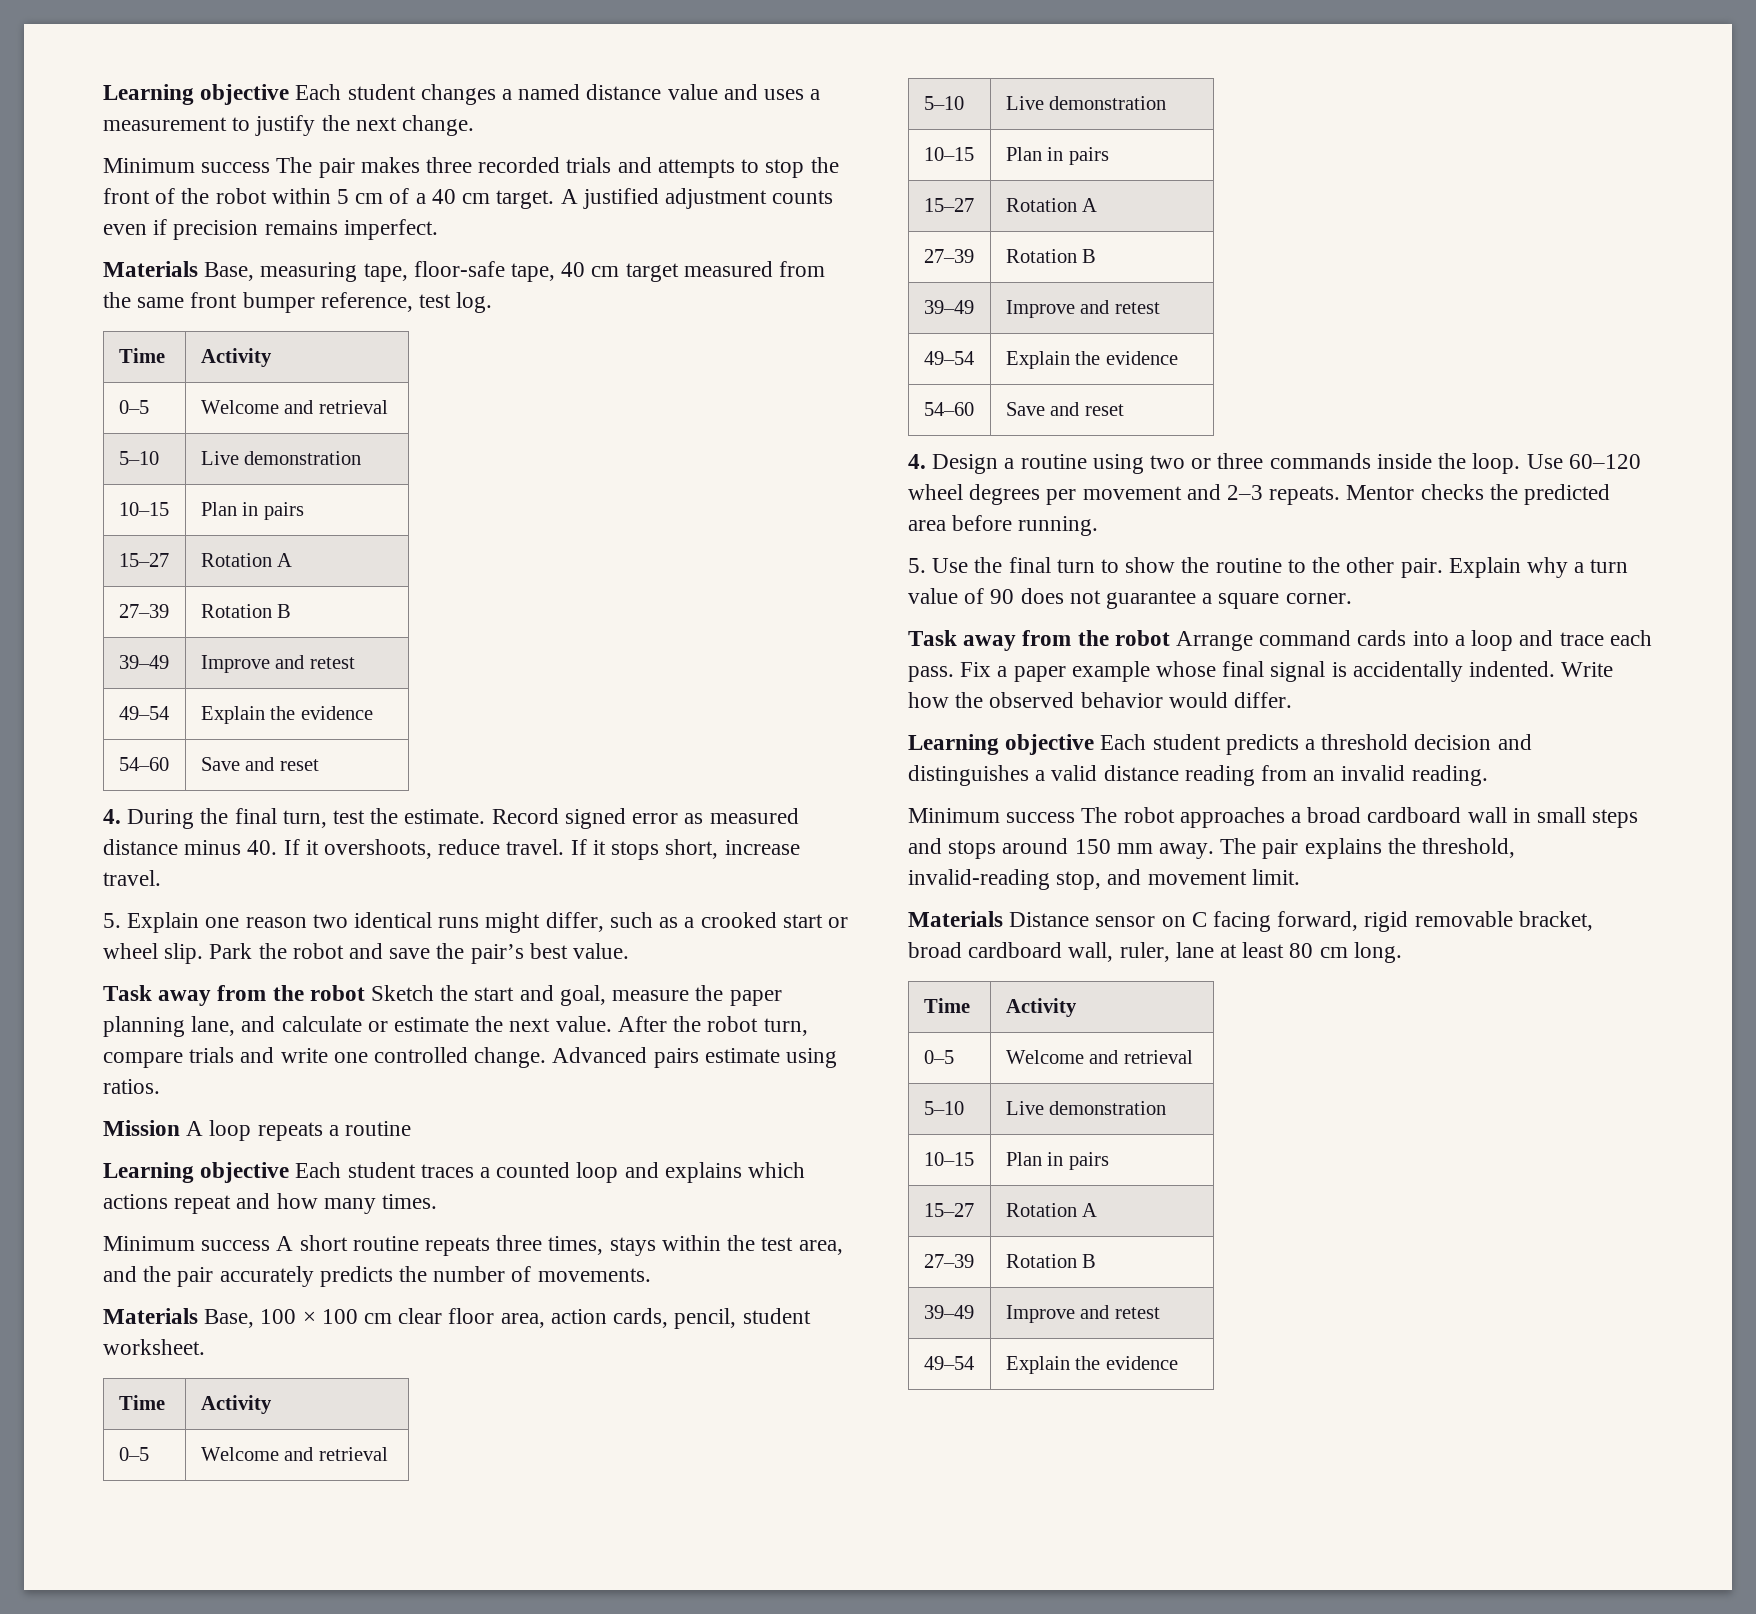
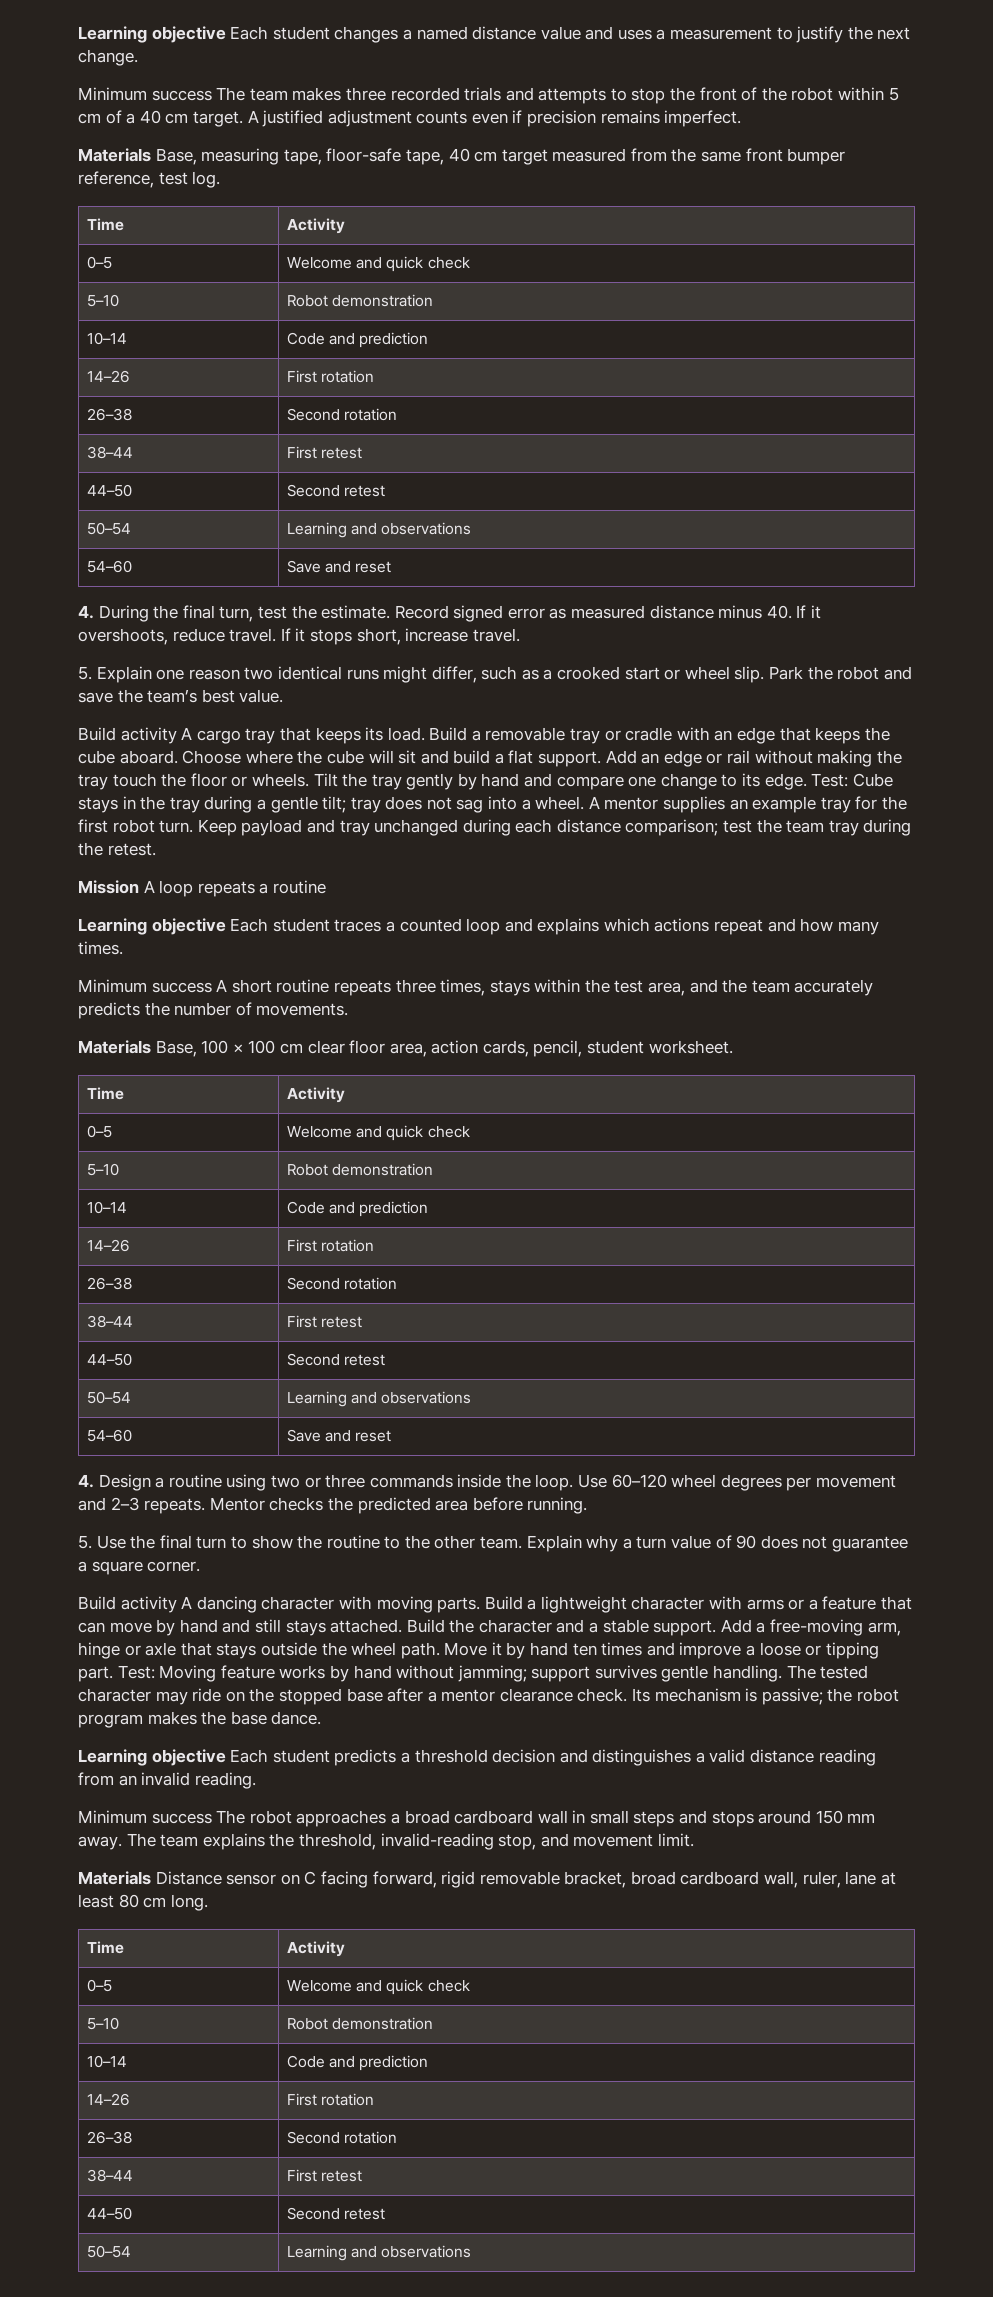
[318,158,355,178] pair -> [249,88,288,101] team
[318,400,388,414] [118,451,159,465] [200,451,362,465] [118,502,169,516] [200,502,304,520] [118,553,169,567] [200,553,293,567] [118,604,169,618] [200,604,292,618] [118,655,169,669] [200,655,355,673] [118,706,169,720] [200,706,373,724] retrieval // 5–10 | Live demonstration // 10–15 | Plan in pairs // 15–27 | Rotation A // 27–39 | Rotation B // 39–49 | Improve and retest // 49–54 | Explain the evidence -> [386,256,470,272] [86,294,119,307] [286,294,434,307] [86,332,127,345] [286,332,429,348] [86,370,130,383] [286,370,375,383] [86,408,132,421] [286,408,398,421] [86,446,133,459] [286,446,363,459] [86,484,132,497] [286,484,386,497] [86,522,131,535] [286,522,472,538] quick check // 5–10 | Robot demonstration // 10–14 | Code and prediction // 14–26 | First rotation // 26–38 | Second rotation // 38–44 | First retest // 44–50 | Second retest // 50–54 | Learning and observations
[470,944,524,964] pair’s -> [147,690,198,703] team’s
[103,985,782,1006] [103,1016,808,1037] [103,1047,838,1068] [103,1079,160,1094] Task away from the robot Sketch the start and goal, measure the paper planning lane, and calculate or estimate the next value. After the robot turn, compare trials and write one controlled change. Advanced pairs estimate using ratios. -> [78,727,890,744] [78,750,902,767] [78,773,893,790] [78,796,907,813] [78,819,912,836] [78,842,156,856] Build activity A cargo tray that keeps its load. Build a removable tray or cradle with an edge that keeps the cube aboard. Choose where the cube will sit and build a flat support. Add an edge or rail without making the tray touch the floor or wheels. Tilt the tray gently by hand and compare one change to its edge. Test: Cube stays in the tray during a gentle tilt; tray does not sag into a wheel. A mentor supplies an example tray for the first robot turn. Keep payload and tray unchanged during each distance comparison; test the team tray during the retest.
[177,1267,214,1287] pair -> [751,980,790,993] team
[318,1447,388,1461] [923,96,964,110] [1005,96,1167,110] [923,147,974,161] [1005,147,1109,165] [923,198,974,212] [1005,198,1098,212] [923,249,974,263] [1005,249,1097,263] [923,300,974,314] [1005,300,1160,318] [923,351,974,365] [1005,351,1178,369] retrieval // 5–10 | Live demonstration // 10–15 | Plan in pairs // 15–27 | Rotation A // 27–39 | Rotation B // 39–49 | Improve and retest // 49–54 | Explain the evidence -> [386,1125,470,1141] [86,1163,119,1176] [286,1163,434,1176] [86,1201,127,1214] [286,1201,429,1217] [86,1239,130,1252] [286,1239,375,1252] [86,1277,132,1290] [286,1277,398,1290] [86,1315,133,1328] [286,1315,363,1328] [86,1353,132,1366] [286,1353,386,1366] [86,1391,131,1404] [286,1391,472,1407] quick check // 5–10 | Robot demonstration // 10–14 | Code and prediction // 14–26 | First rotation // 26–38 | Second rotation // 38–44 | First retest // 44–50 | Second retest // 50–54 | Learning and observations
[1400,558,1443,578] pair. -> [480,1536,523,1549] team.
[908,630,1652,651] [908,661,1614,682] [908,692,1293,708] Task away from the robot Arrange command cards into a loop and trace each pass. Fix a paper example whose final signal is accidentally indented. Write how the observed behavior would differ. -> [78,1596,913,1613] [78,1619,901,1636] [78,1642,879,1659] [78,1665,869,1682] [78,1688,900,1705] [78,1711,322,1728] Build activity A dancing character with moving parts. Build a lightweight character with arms or a feature that can move by hand and still stays attached. Build the character and a stable support. Add a free-moving arm, hinge or axle that stays outside the wheel path. Move it by hand ten times and improve a loose or tipping part. Test: Moving feature works by hand without jamming; support survives gentle handling. The tested character may ride on the stopped base after a mentor clearance check. Its mechanism is passive; the robot program makes the base dance.
[1262,839,1299,859] pair -> [160,1834,199,1847] team
[1123,1050,1193,1064] [923,1101,964,1115] [1005,1101,1167,1115] [923,1152,974,1166] [1005,1152,1109,1170] [923,1203,974,1217] [1005,1203,1098,1217] [923,1254,974,1268] [1005,1254,1097,1268] [923,1305,974,1319] [1005,1305,1160,1323] [923,1356,974,1370] [1005,1356,1178,1374] retrieval // 5–10 | Live demonstration // 10–15 | Plan in pairs // 15–27 | Rotation A // 27–39 | Rotation B // 39–49 | Improve and retest // 49–54 | Explain the evidence -> [386,1979,470,1995] [86,2017,119,2030] [286,2017,434,2030] [86,2055,127,2068] [286,2055,429,2071] [86,2093,130,2106] [286,2093,375,2106] [86,2131,132,2144] [286,2131,398,2144] [86,2169,133,2182] [286,2169,363,2182] [86,2207,132,2220] [286,2207,386,2220] [86,2245,131,2258] [286,2245,472,2261] quick check // 5–10 | Robot demonstration // 10–14 | Code and prediction // 14–26 | First rotation // 26–38 | Second rotation // 38–44 | First retest // 44–50 | Second retest // 50–54 | Learning and observations

